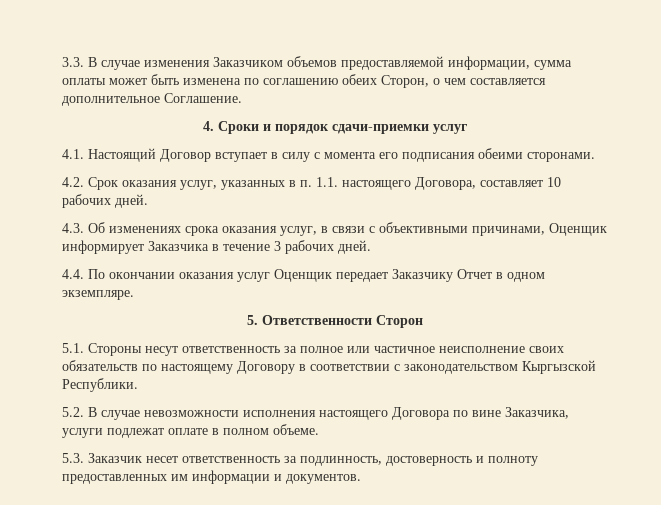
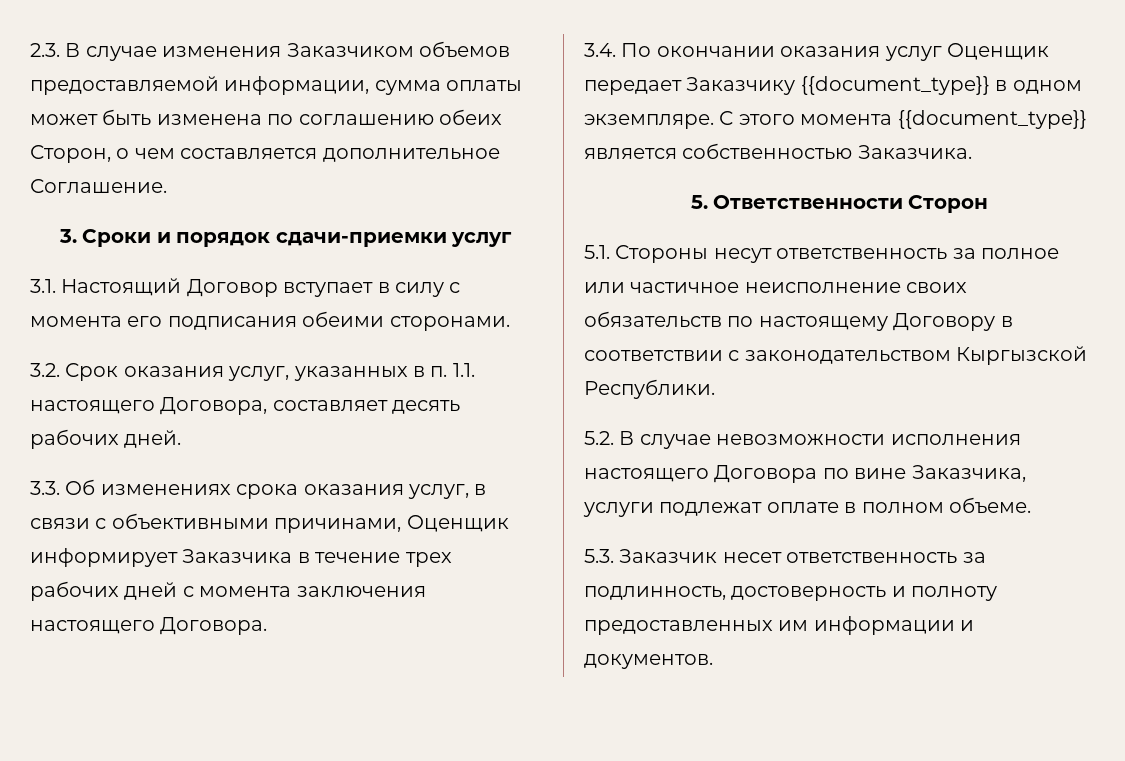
[62,57,84,67] 3.3. -> [30,43,60,57] 2.3.
[203,121,214,131] 4. -> [59,229,77,243] 3.
[62,149,84,159] 4.1. -> [30,279,56,293] 3.1.
[62,177,84,187] 4.2. -> [30,363,60,377] 3.2.
[547,177,561,187] [62,194,148,208] [62,223,84,233] 10 рабочих дней. // 4.3. -> [392,400,461,414] [30,429,182,449] [30,481,60,495] десять рабочих дней. // 3.3.
[274,240,371,254] [62,269,84,279] 3 рабочих дней. // 4.4. -> [405,552,452,567] [30,581,426,601] [30,617,268,635] [584,43,616,57] трех рабочих дней с момента заключения настоящего Договора. // 3.4.
[457,269,492,279] Отчет -> [800,76,990,95] {{document_type}}
(134, 295) none -> [719,110,1087,129] [584,143,972,160] С этого момента {{document_type}} является собственностью Заказчика.

